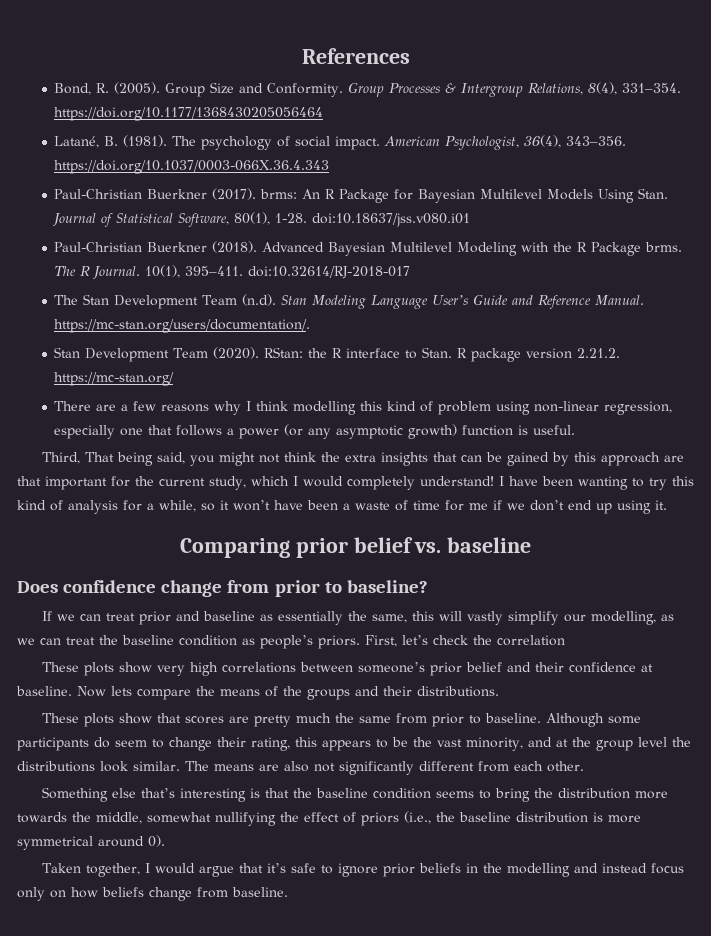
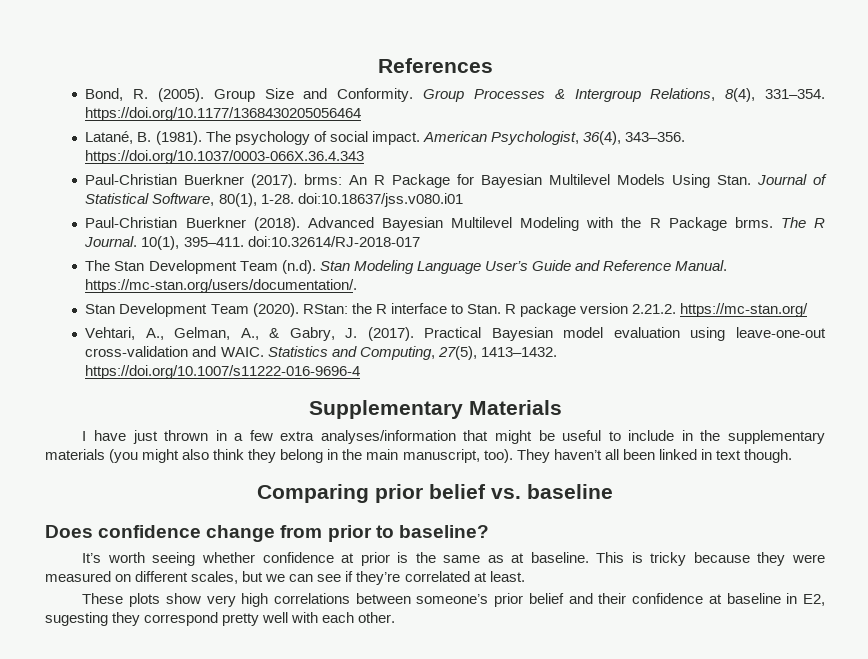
[54,401,673,415] [54,424,576,439] [41,452,684,466] [17,476,694,490] [17,500,667,514] There are a few reasons why I think modelling this kind of problem using non-linear regression, especially one that follows a power (or any asymptotic growth) function is useful. // Third, That being said, you might not think the extra insights that can be gained by this approach are that important for the current study, which I would completely understand! I have been wanting to try this kind of analysis for a while, so it won’t have been a waste of time for me if we don’t end up using it. -> [85,327,826,341] [85,346,557,360] [85,365,361,379] [308,400,562,419] [82,430,826,444] [45,449,792,463] Vehtari, A., Gelman, A., & Gabry, J. (2017). Practical Bayesian model evaluation using leave-one-out cross-validation and WAIC. Statistics and Computing, 27(5), 1413–1432. https://doi.org/10.1007/s11222-016-9696-4 // Supplementary Materials // I have just thrown in a few extra analyses/information that might be useful to include in the supplementary materials (you might also think they belong in the main manuscript, too). They haven’t all been linked in text though.
[41,611,674,625] [17,635,565,649] If we can treat prior and baseline as essentially the same, this will vastly simplify our modelling, as we can treat the baseline condition as people’s priors. First, let’s check the correlation -> [82,552,825,566] [45,571,525,585] It’s worth seeing whether confidence at prior is the same as at baseline. This is tricky because they were measured on different scales, but we can see if they’re correlated at least.
[16,686,499,700] [41,713,641,727] [17,737,691,751] [17,761,584,775] [41,787,668,802] [17,811,641,826] [17,835,165,850] [41,863,684,877] [17,887,288,901] baseline. Now lets compare the means of the groups and their distributions. // These plots show that scores are pretty much the same from prior to baseline. Although some participants do seem to change their rating, this appears to be the vast minority, and at the group level the distributions look similar. The means are also not significantly different from each other. // Something else that’s interesting is that the baseline condition seems to bring the distribution more towards the middle, somewhat nullifying the effect of priors (i.e., the baseline distribution is more symmetrical around 0). // Taken together, I would argue that it’s safe to ignore prior beliefs in the modelling and instead focus only on how beliefs change from baseline. -> [726,593,825,606] [45,612,396,626] baseline in E2, sugesting they correspond pretty well with each other.

